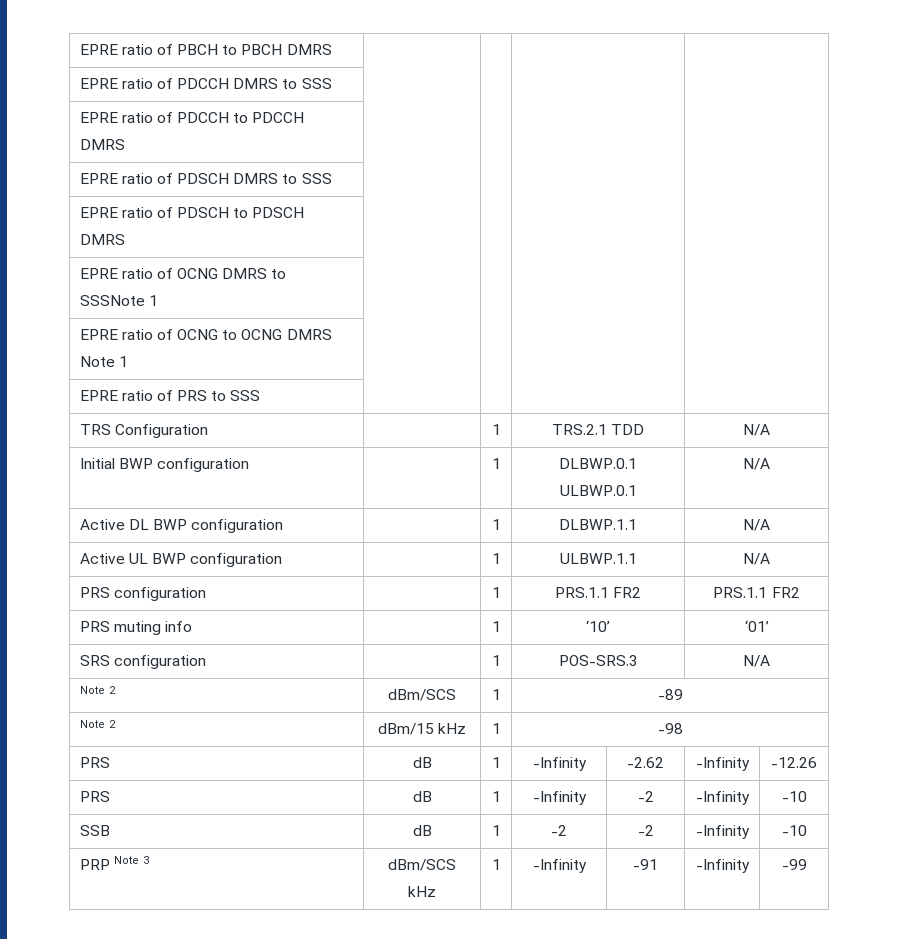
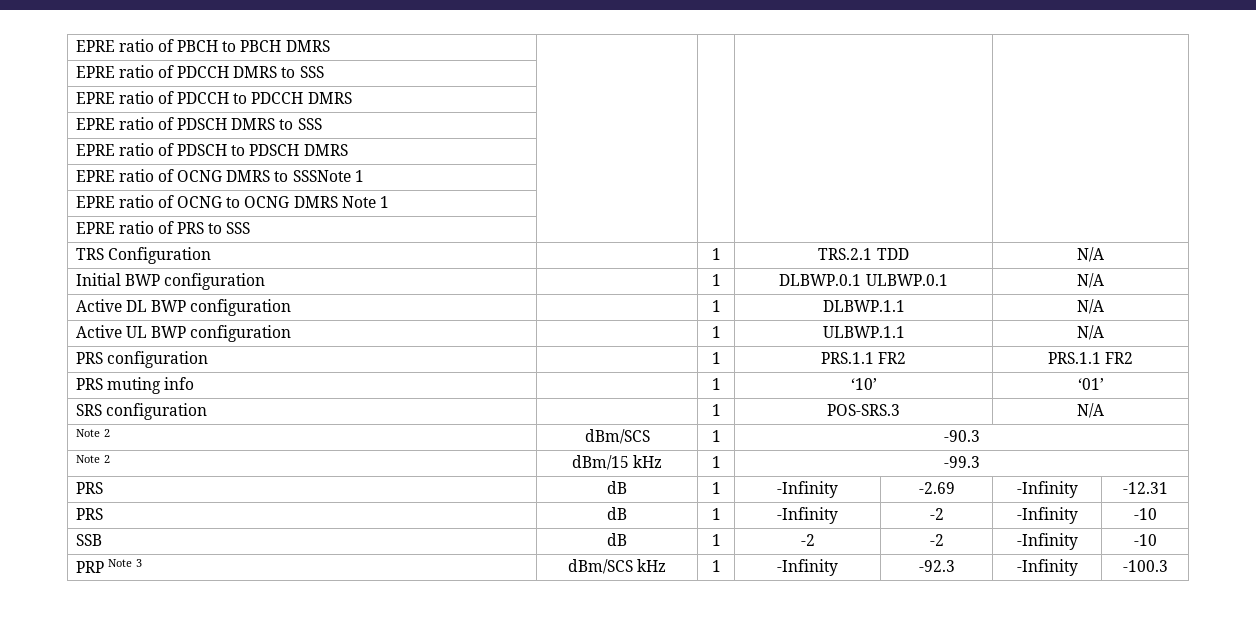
[657,689,683,700] -89 -> [943,430,980,442] -90.3
[657,723,683,734] [79,757,110,768] [412,757,432,768] [491,757,501,768] [532,757,587,771] [627,757,664,768] [695,757,750,771] [771,757,817,768] -98 // PRS | dB | 1 | -Infinity | -2.62 | -Infinity | -12.26 -> [943,456,980,468] [75,482,103,494] [607,481,627,494] [711,482,721,494] [777,481,838,498] [918,482,955,494] [1016,481,1078,498] [1122,482,1168,494] -99.3 // PRS | dB | 1 | -Infinity | -2.69 | -Infinity | -12.31
[633,859,658,870] [695,859,750,873] [781,859,807,870] -91 | -Infinity | -99 -> [918,560,955,572] [1016,559,1078,576] [1122,560,1168,572] -92.3 | -Infinity | -100.3

